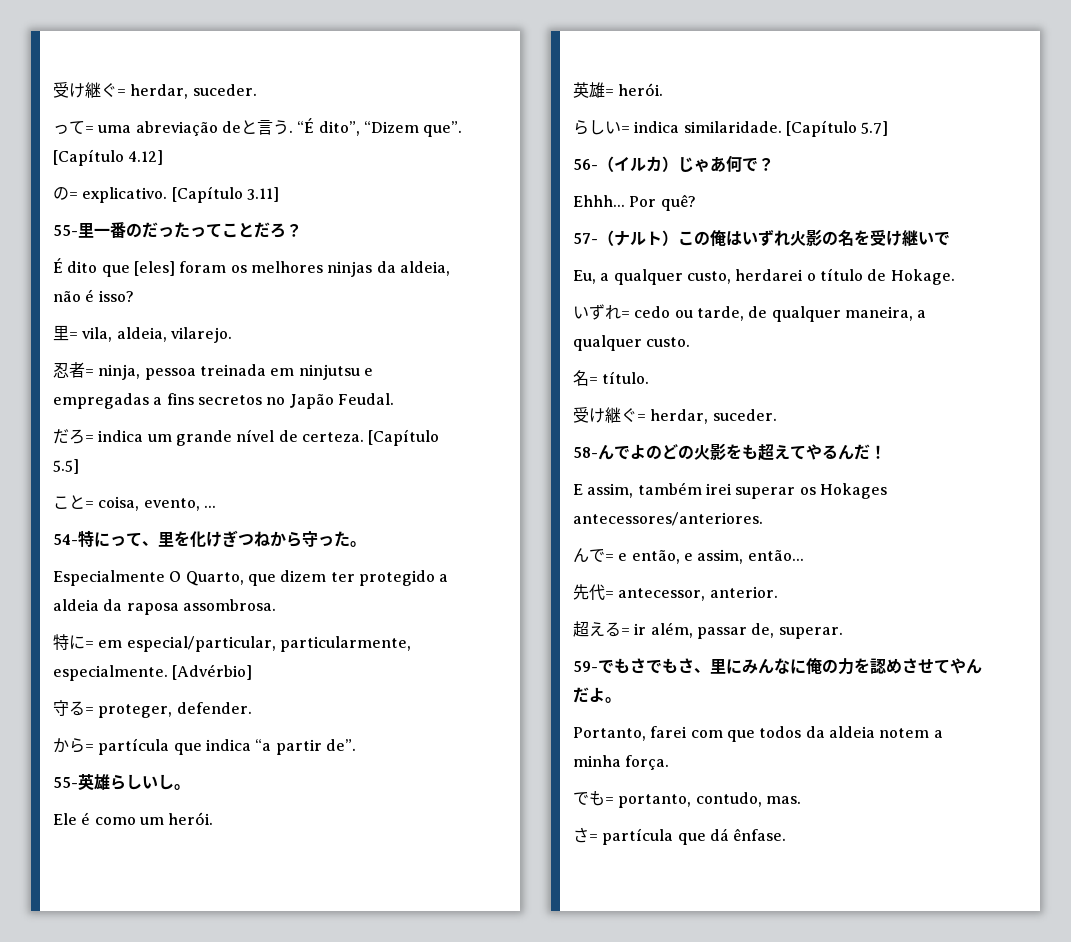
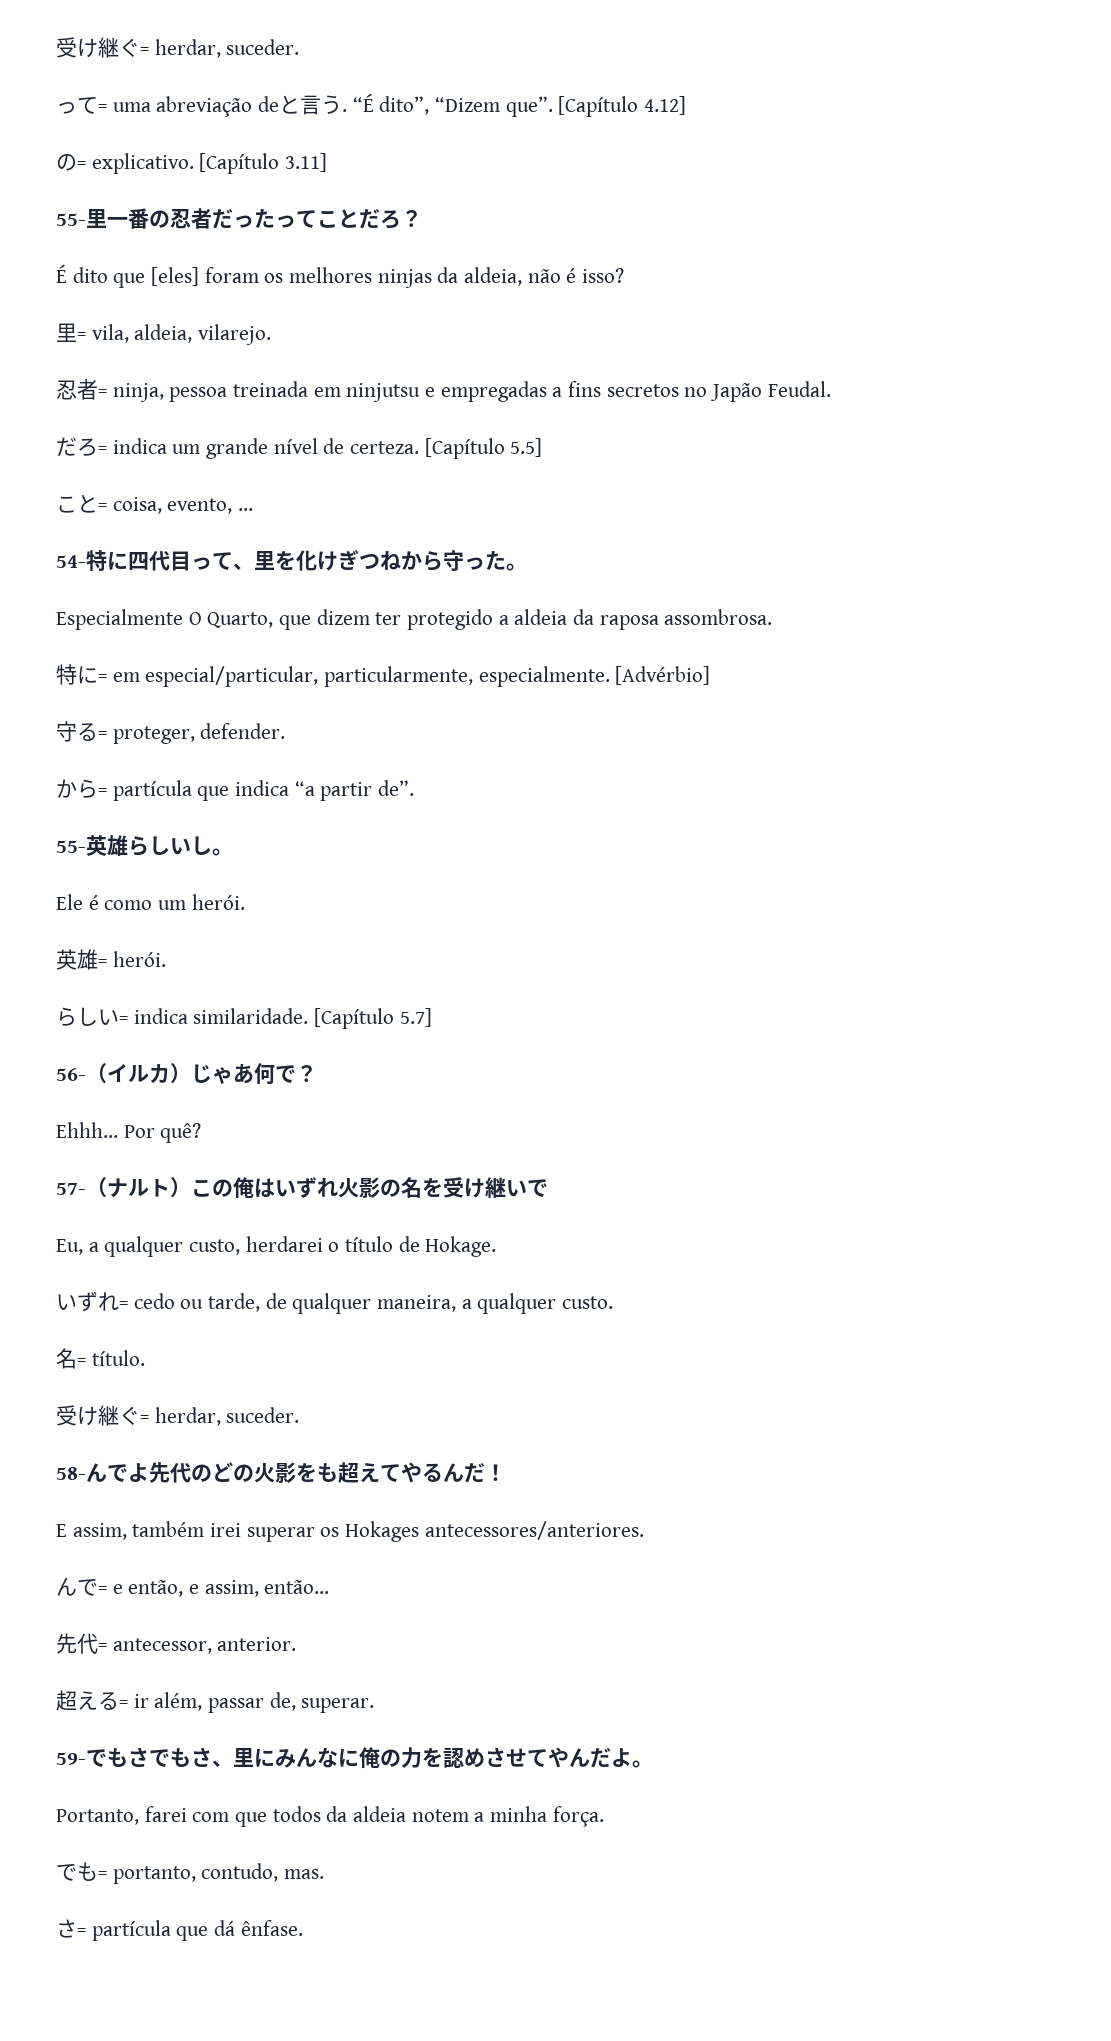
(142, 230) none -> [170,208,212,229] 忍者
(110, 539) none -> [128,551,191,571] 四代目
(646, 451) none -> [149,1462,191,1483] 先代

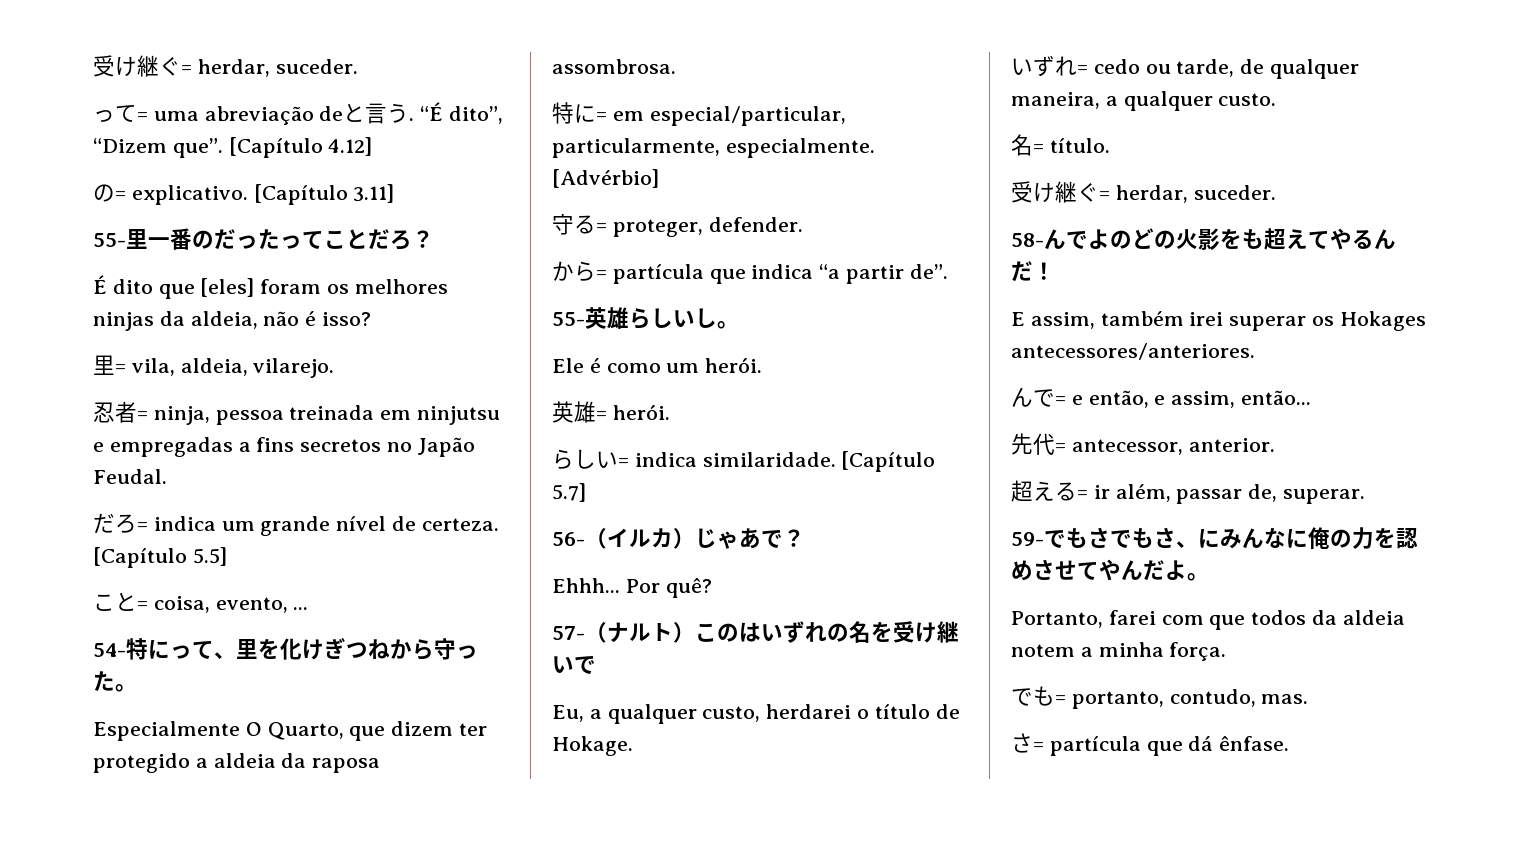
[170,208,212,229] 忍者 -> (214, 239) none
[128,551,191,571] 四代目 -> (170, 649) none
[254,1063,275,1085] 何 -> (761, 538) none
[233,1177,254,1199] 俺 -> (739, 632) none
[338,1177,380,1198] 火影 -> (827, 632) none
[149,1462,191,1483] 先代 -> (1110, 239) none
[233,1748,254,1767] 里 -> (1198, 544) none

